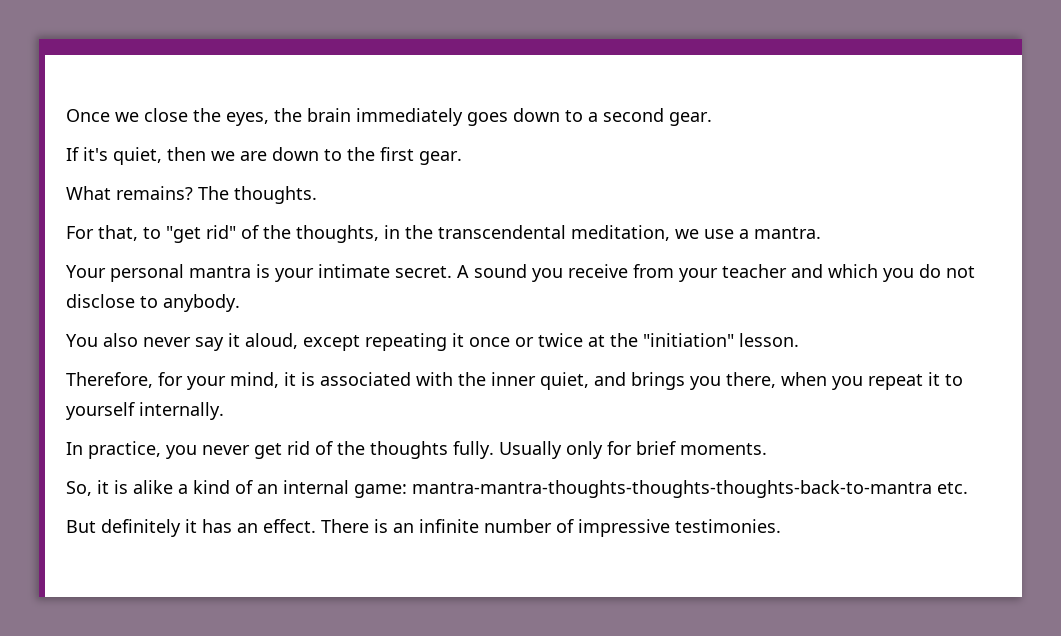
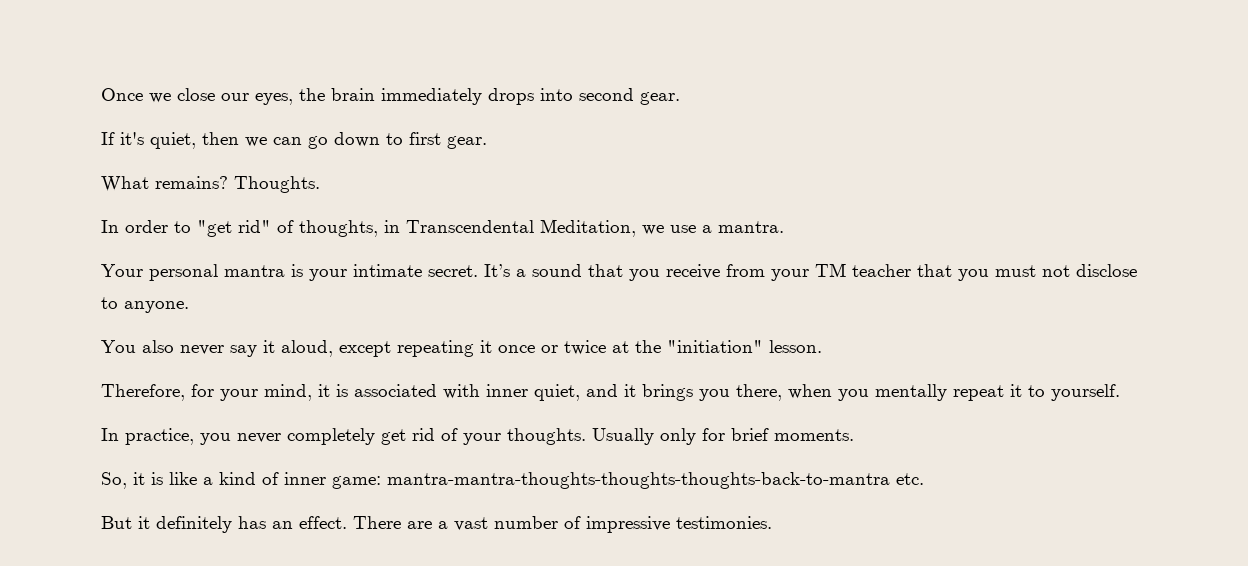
[193,108,221,122] the -> [221,93,249,101] our
[467,108,598,126] goes down to a -> [488,88,573,105] drops into
[240,147,375,161] are down to the -> [273,132,403,149] can go down to
[198,186,317,204] [66,225,138,241] The thoughts. // For that, -> [234,176,320,193] [101,220,168,233] Thoughts. // In order
[263,225,291,239] the -> (294, 226) none
[405,225,670,241] the transcendental meditation, -> [406,219,636,237] Transcendental Meditation,
[457,264,941,282] A sound you receive from your teacher and which you do -> [484,263,1036,281] It’s a sound that you receive from your TM teacher that you must
[163,294,240,312] anybody. -> [124,301,189,313] anyone.
[458,372,486,386] the -> (480, 391) none
(626, 379) none -> [624,384,636,397] it
(863, 383) none -> [875,384,947,401] mentally
[66,402,224,420] yourself internally. -> [1051,384,1120,401] yourself.
(250, 450) none -> [287,428,375,445] completely
[337,441,494,459] the thoughts fully. -> [463,428,586,445] your thoughts.
[133,480,173,494] alike -> [169,472,197,485] like
[257,480,349,494] an internal -> [284,472,326,485] inner
[101,519,197,537] definitely it -> [138,516,232,533] it definitely
[374,519,479,533] is an infinite -> [407,517,488,531] are a vast

